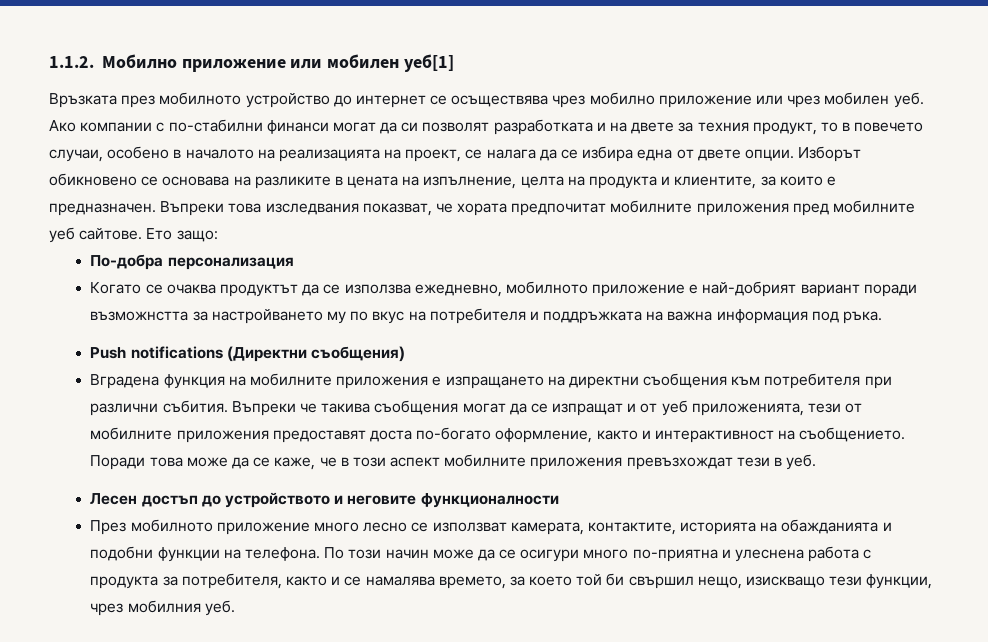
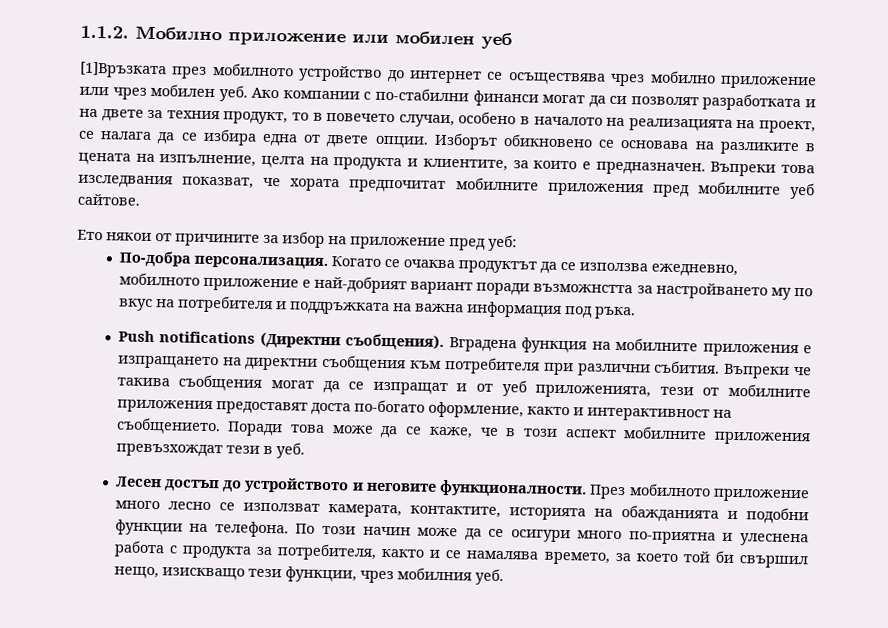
[404,54,455,72] [49,93,117,108] уеб[1] // Връзката -> [481,32,513,50] [80,61,167,79] уеб // [1]Връзката
[146,228,218,242] Ето защо: -> [77,229,517,252] // Ето някои от причините за избор на приложение пред уеб:
[167,257,294,270] персонализация // -> [193,255,328,271] персонализация.
[310,346,405,362] съобщения) // -> [345,333,445,352] съобщения).
[420,493,559,508] функционалности // -> [439,479,588,499] функционалности.

